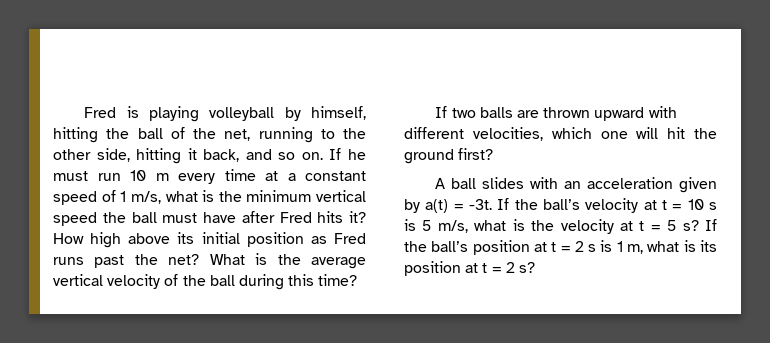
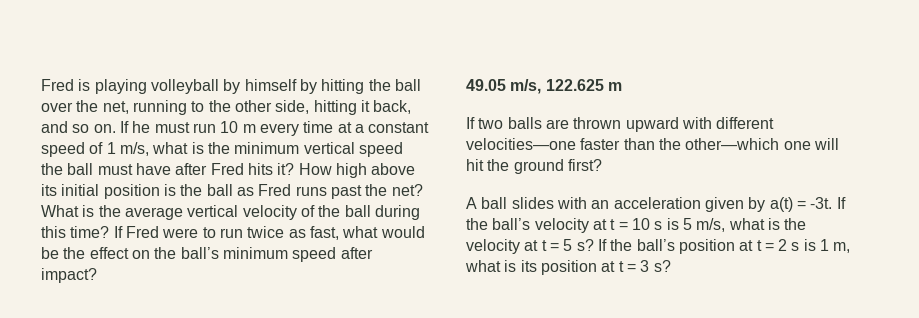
[311,106,366,120] himself, -> [244,79,317,94] himself by
[170,127,185,139] of -> [41,102,73,112] over
(304, 239) none -> [163,184,233,196] is the ball
(358, 280) none -> [113,226,425,240] [41,247,373,262] [41,268,97,283] [466,79,622,94] If Fred were to run twice as fast, what would be the effect on the ball’s minimum speed after impact? // 49.05 m/s, 122.625 m
[472,127,592,141] velocities, which -> [466,138,780,150] velocities—one faster than the other—which
[505,262,515,273] 2 -> [640,260,650,272] 3

